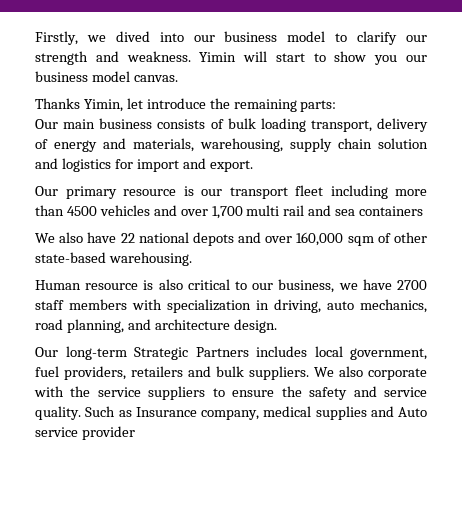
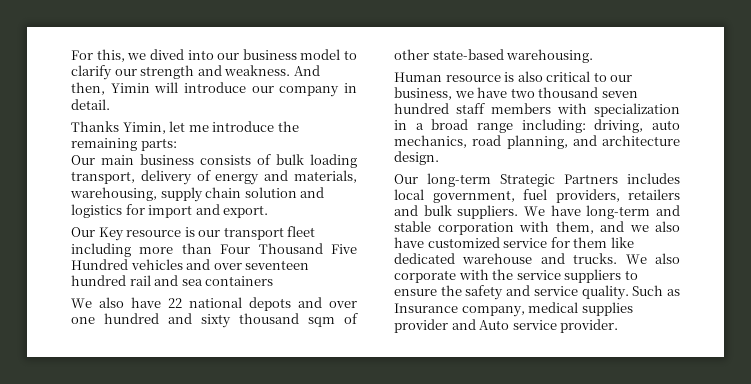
[35,31,78,45] Firstly, -> [71,49,125,62] For this,
[199,51,427,65] [35,71,178,82] Yimin will start to show you our business model canvas. -> [293,65,320,76] [71,82,357,97] [71,99,110,110] And then, Yimin will introduce our company in detail.
(143, 103) none -> [188,125,209,132] me
[65,186,117,199] primary -> [98,227,124,241] Key
[66,206,97,216] 4500 -> [220,243,357,254] [71,259,128,270] Four Thousand Five Hundred
[211,205,280,219] 1,700 multi -> [245,260,310,270] [71,275,126,286] seventeen hundred
[296,232,344,246] 160,000 -> [71,313,299,328] one hundred and sixty thousand
[396,280,427,290] 2700 -> [510,87,638,98] [394,103,449,114] two thousand seven hundred
(269, 305) none -> [415,119,586,133] a broad range including:
(334, 372) none -> [550,205,680,219] [394,221,680,235] [394,237,634,248] [394,253,647,264] have long-term and stable corporation with them, and we also have customized service for them like dedicated warehouse and trucks. We
(367, 413) none -> [394,319,448,333] provider
[81,426,135,440] provider -> [560,319,619,333] provider.

